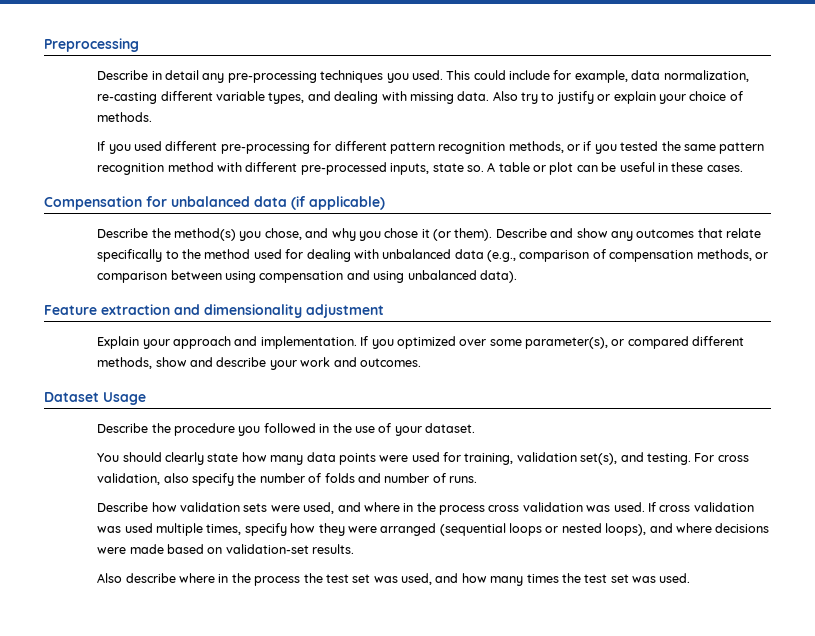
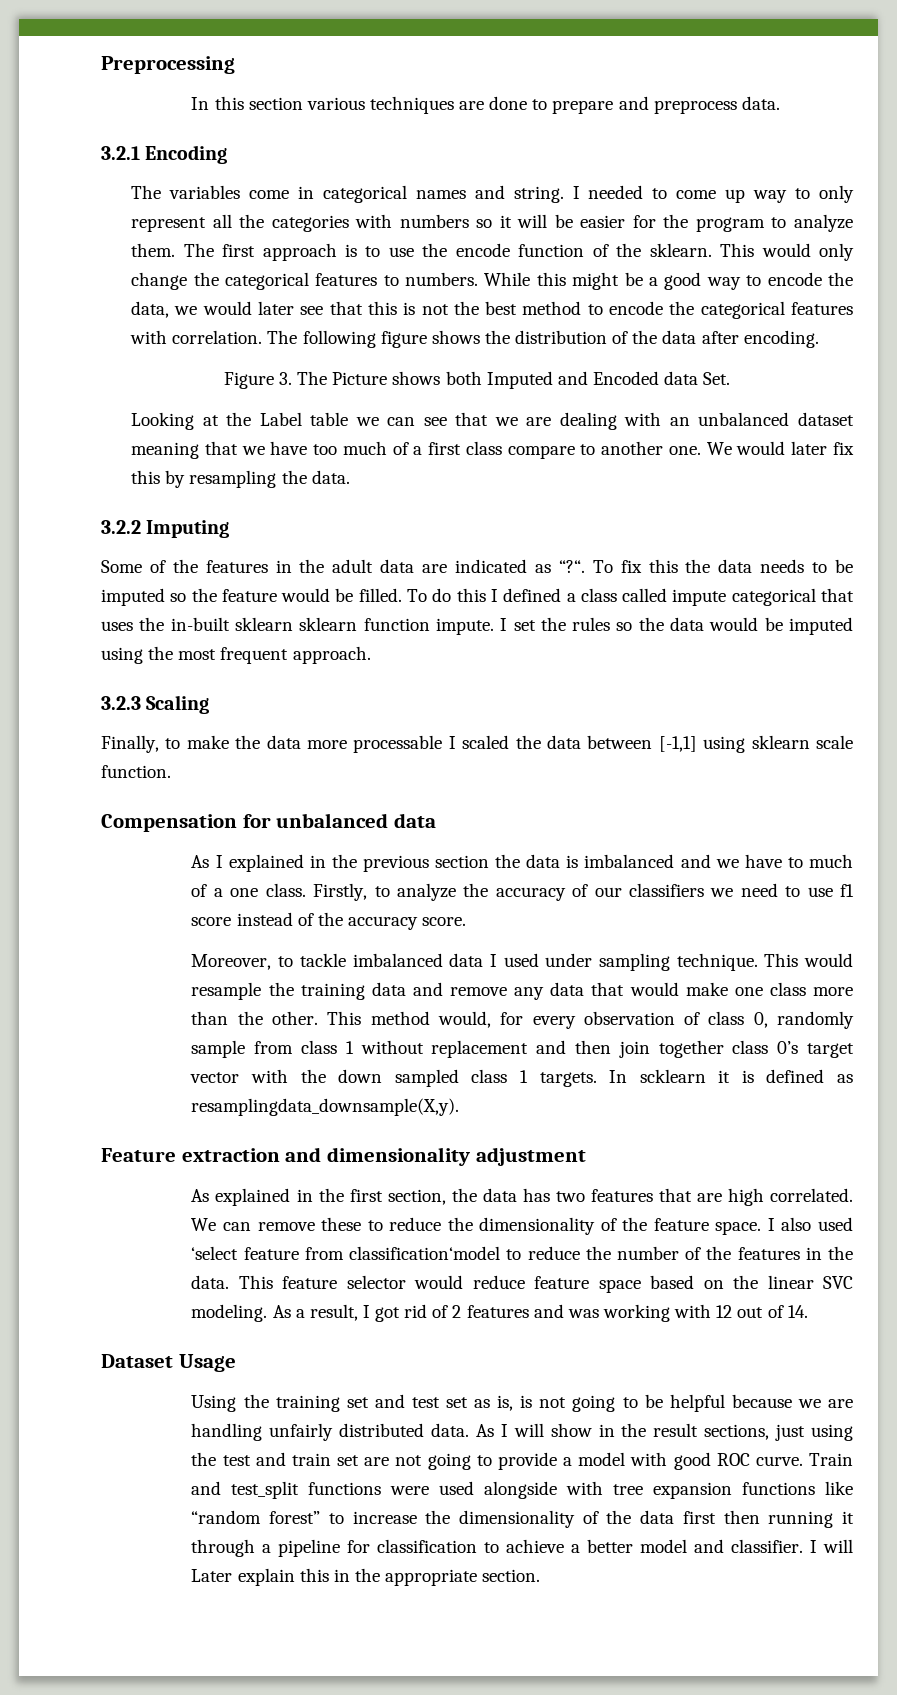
[97,70,749,83] [97,91,743,104] [97,112,153,122] [97,141,765,154] [97,162,743,175] [44,196,385,210] [97,228,762,241] [97,249,768,262] [97,270,517,283] Describe in detail any pre-processing techniques you used. This could include for example, data normalization, re-casting different variable types, and dealing with missing data. Also try to justify or explain your choice of methods. // If you used different pre-processing for different pattern recognition methods, or if you tested the same pattern recognition method with different pre-processed inputs, state so. A table or plot can be useful in these cases. // Compensation for unbalanced data (if applicable) // Describe the method(s) you chose, and why you chose it (or them). Describe and show any outcomes that relate specifically to the method used for dealing with unbalanced data (e.g., comparison of compensation methods, or comparison between using compensation and using unbalanced data). -> [191,96,780,114] [101,145,228,164] [131,185,854,203] [131,214,853,232] [131,243,854,261] [131,272,853,290] [131,301,853,319] [130,330,819,348] [223,371,731,389] [131,412,854,430] [131,441,854,459] [131,470,350,488] [101,520,230,538] [101,559,854,573] [101,588,854,606] [101,617,853,635] [101,646,371,664] [101,695,210,714] [101,735,853,753] [101,765,171,778] [101,813,437,832] [191,854,854,872] [191,883,854,901] [191,912,467,930] [191,953,854,971] [191,982,853,1000] [191,1011,854,1029] [191,1040,854,1058] [190,1069,853,1087] [191,1098,460,1116] In this section various techniques are done to prepare and preprocess data. // 3.2.1 Encoding // The variables come in categorical names and string. I needed to come up way to only represent all the categories with numbers so it will be easier for the program to analyze them. The first approach is to use the encode function of the sklearn. This would only change the categorical features to numbers. While this might be a good way to encode the data, we would later see that this is not the best method to encode the categorical features with correlation. The following figure shows the distribution of the data after encoding. // Figure 3. The Picture shows both Imputed and Encoded data Set. // Looking at the Label table we can see that we are dealing with an unbalanced dataset meaning that we have too much of a first class compare to another one. We would later fix this by resampling the data. // 3.2.2 Imputing // Some of the features in the adult data are indicated as “?“. To fix this the data needs to be imputed so the feature would be filled. To do this I defined a class called impute categorical that uses the in-built sklearn sklearn function impute. I set the rules so the data would be imputed using the most frequent approach. // 3.2.3 Scaling // Finally, to make the data more processable I scaled the data between [-1,1] using sklearn scale function. // Compensation for unbalanced data // As I explained in the previous section the data is imbalanced and we have to much of a one class. Firstly, to analyze the accuracy of our classifiers we need to use f1 score instead of the accuracy score. // Moreover, to tackle imbalanced data I used under sampling technique. This would resample the training data and remove any data that would make one class more than the other. This method would, for every observation of class 0, randomly sample from class 1 without replacement and then join together class 0’s target vector with the down sampled class 1 targets. In scklearn it is defined as resamplingdata_downsample(X,y).
[97,336,745,349] [97,357,421,370] [44,392,146,405] [97,423,476,436] [97,452,749,465] [97,473,478,486] [97,502,754,515] [97,523,770,536] [97,544,355,554] [97,573,691,586] Explain your approach and implementation. If you optimized over some parameter(s), or compared different methods, show and describe your work and outcomes. // Dataset Usage // Describe the procedure you followed in the use of your dataset. // You should clearly state how many data points were used for training, validation set(s), and testing. For cross validation, also specify the number of folds and number of runs. // Describe how validation sets were used, and where in the process cross validation was used. If cross validation was used multiple times, specify how they were arranged (sequential loops or nested loops), and where decisions were made based on validation-set results. // Also describe where in the process the test set was used, and how many times the test set was used. -> [191,1188,854,1206] [191,1217,854,1235] [191,1246,854,1260] [191,1275,854,1293] [191,1304,808,1322] [101,1354,236,1372] [191,1394,854,1412] [191,1423,853,1441] [191,1452,853,1470] [191,1481,854,1499] [191,1510,855,1528] [191,1539,854,1557] [191,1568,541,1586] As explained in the first section, the data has two features that are high correlated. We can remove these to reduce the dimensionality of the feature space. I also used ‘select feature from classification‘model to reduce the number of the features in the data. This feature selector would reduce feature space based on the linear SVC modeling. As a result, I got rid of 2 features and was working with 12 out of 14. // Dataset Usage // Using the training set and test set as is, is not going to be helpful because we are handling unfairly distributed data. As I will show in the result sections, just using the test and train set are not going to provide a model with good ROC curve. Train and test_split functions were used alongside with tree expansion functions like “random forest” to increase the dimensionality of the data first then running it through a pipeline for classification to achieve a better model and classifier. I will Later explain this in the appropriate section.

